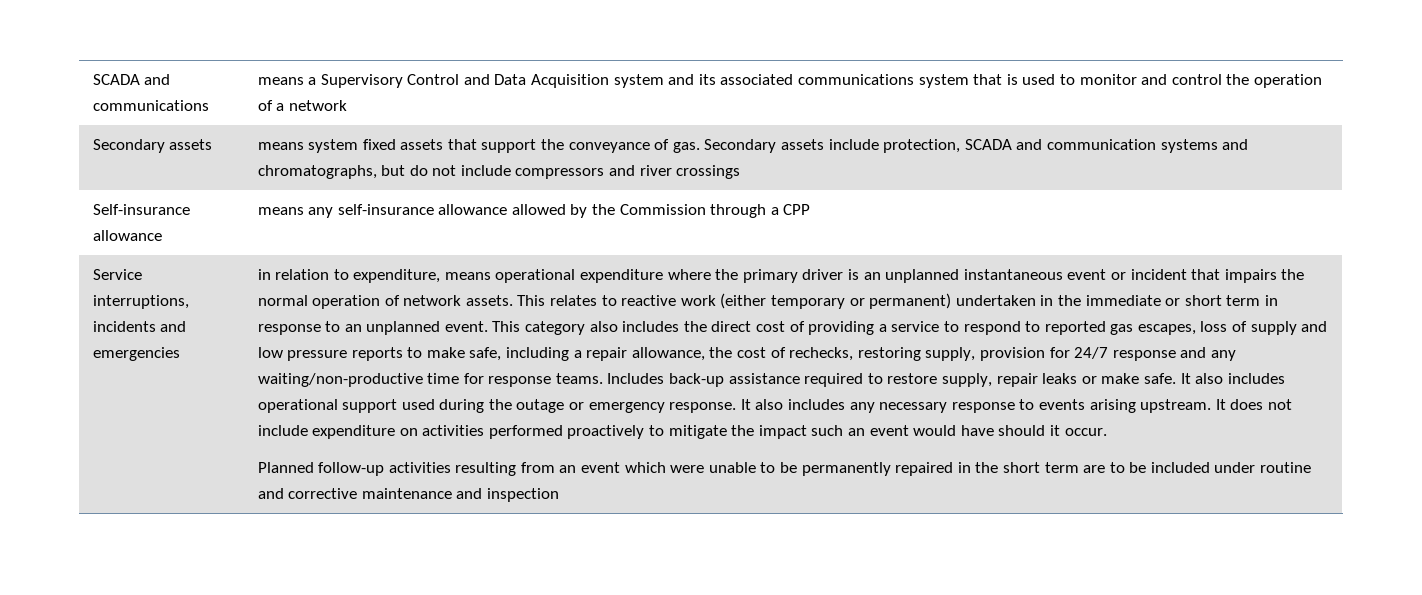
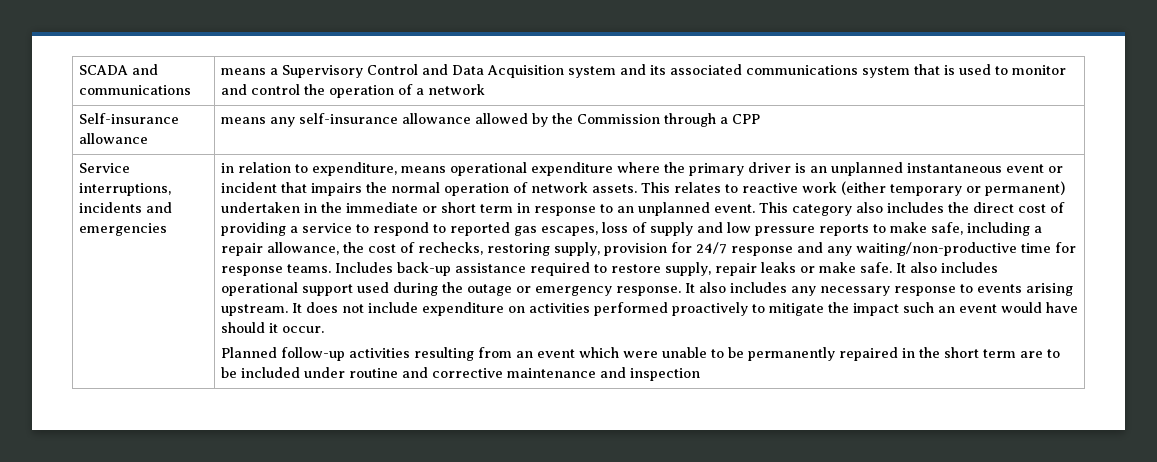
[92,139,213,153] [257,139,1249,153] [257,165,741,179] // Secondary assets | means system fixed assets that support the conveyance of gas. Secondary assets include protection, SCADA and communication systems and chromatographs, but do not include compressors and river crossings -> (485, 89) none

